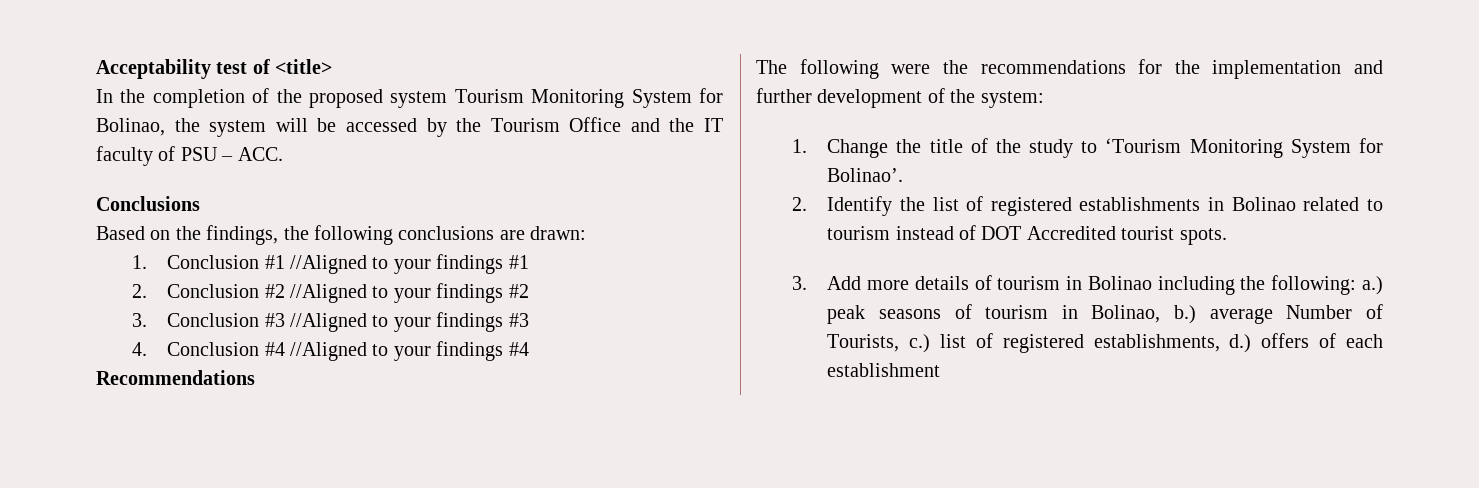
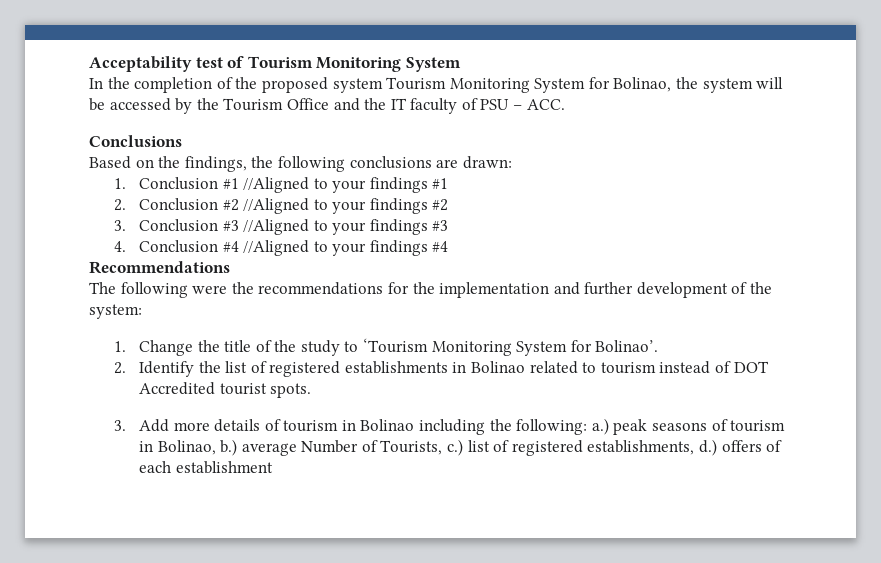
[275,59,333,74] <title> -> [247,56,461,72] Tourism Monitoring System

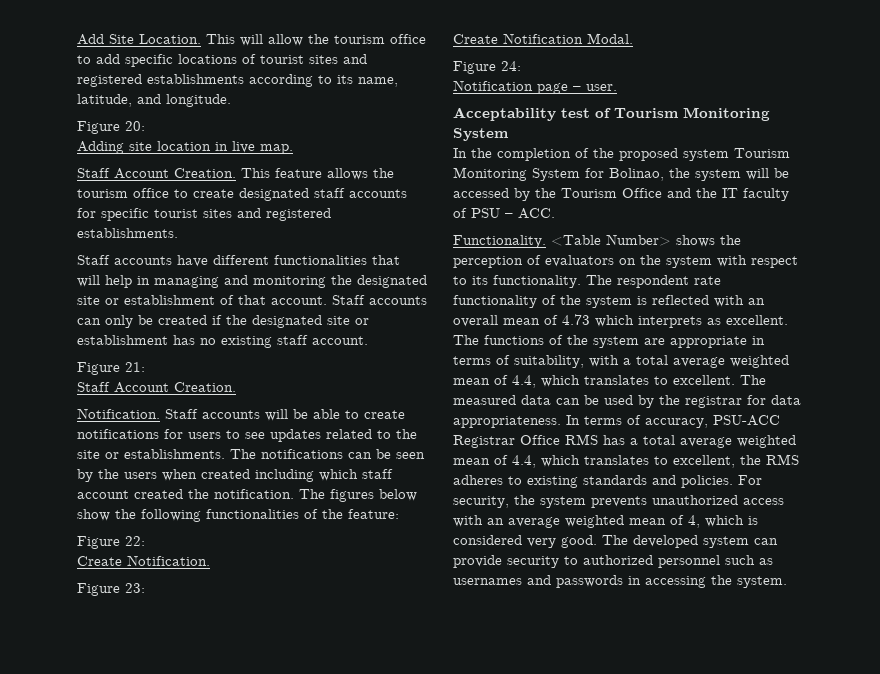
(89, 64) none -> [77,34,426,46] [77,54,367,67] [77,74,398,87] [77,94,231,107] [77,121,145,134] [77,141,293,154] [77,168,394,180] [77,188,407,201] [77,208,331,221] [77,228,178,238] [77,255,400,267] [77,275,427,288] [77,295,427,305] [77,315,369,328] [77,335,368,348] [77,362,145,375] [77,382,236,393] [77,408,405,421] [77,429,417,442] [77,449,425,459] [77,469,393,482] [77,489,417,502] [77,509,399,522] [77,536,145,549] [77,555,210,566] [77,583,145,596] [453,33,633,44] [453,61,521,74] [453,80,617,94] Add Site Location. This will allow the tourism office to add specific locations of tourist sites and registered establishments according to its name, latitude, and longitude. // Figure 20: // Adding site location in live map. // Staff Account Creation. This feature allows the tourism office to create designated staff accounts for specific tourist sites and registered establishments. // Staff accounts have different functionalities that will help in managing and monitoring the designated site or establishment of that account. Staff accounts can only be created if the designated site or establishment has no existing staff account. // Figure 21: // Staff Account Creation. // Notification. Staff accounts will be able to create notifications for users to see updates related to the site or establishments. The notifications can be seen by the users when created including which staff account created the notification. The figures below show the following functionalities of the feature: // Figure 22: // Create Notification. // Figure 23: // Create Notification Modal. // Figure 24: // Notification page – user. //
[89,135,182,147] [89,156,512,172] [113,177,449,193] [113,198,449,214] [113,219,449,235] [113,240,449,256] [89,261,230,274] [89,282,773,298] [89,304,142,319] [113,338,659,356] [113,361,769,377] [138,382,312,398] [113,418,786,435] [138,439,783,456] [138,461,273,474] Conclusions // Based on the findings, the following conclusions are drawn: // 1. Conclusion #1 //Aligned to your findings #1 // 2. Conclusion #2 //Aligned to your findings #2 // 3. Conclusion #3 //Aligned to your findings #3 // 4. Conclusion #4 //Aligned to your findings #4 // Recommendations // The following were the recommendations for the implementation and further development of the system: // 1. Change the title of the study to ‘Tourism Monitoring System for Bolinao’. // 2. Identify the list of registered establishments in Bolinao related to tourism instead of DOT Accredited tourist spots. // 3. Add more details of tourism in Bolinao including the following: a.) peak seasons of tourism in Bolinao, b.) average Number of Tourists, c.) list of registered establishments, d.) offers of each establishment -> [453,234,741,248] [453,255,798,268] [453,275,721,288] [453,295,765,308] [453,314,788,328] [453,335,765,348] [453,355,789,368] [453,375,766,388] [453,395,801,408] [453,415,780,428] [453,434,796,448] [453,454,799,468] [453,475,762,488] [453,495,784,508] [453,515,758,528] [453,535,778,548] [453,555,773,568] [453,575,787,588] Functionality. <Table Number> shows the perception of evaluators on the system with respect to its functionality. The respondent rate functionality of the system is reflected with an overall mean of 4.73 which interprets as excellent. The functions of the system are appropriate in terms of suitability, with a total average weighted mean of 4.4, which translates to excellent. The measured data can be used by the registrar for data appropriateness. In terms of accuracy, PSU-ACC Registrar Office RMS has a total average weighted mean of 4.4, which translates to excellent, the RMS adheres to existing standards and policies. For security, the system prevents unauthorized access with an average weighted mean of 4, which is considered very good. The developed system can provide security to authorized personnel such as usernames and passwords in accessing the system.

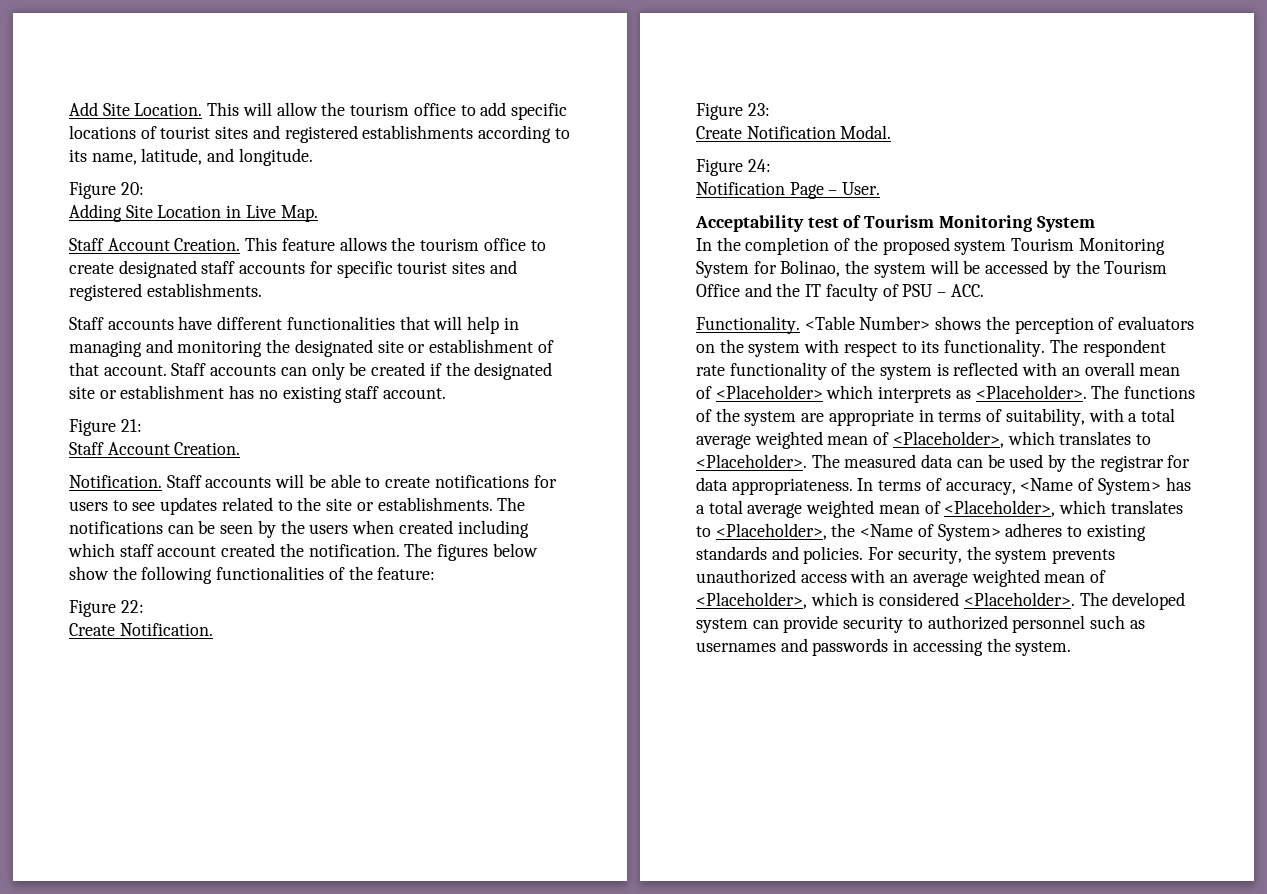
[129,141,293,154] site location in live map. -> [125,205,318,222] Site Location in Live Map.
[537,83,617,94] page – user. -> [789,182,881,199] Page – User.
[562,314,590,325] 4.73 -> [715,385,823,399] <Placeholder>
[726,315,788,325] excellent. -> [975,385,1087,399] <Placeholder>.
[512,375,735,388] 4.4, which translates to excellent. -> [892,431,1152,448] [696,454,807,468] <Placeholder>, which translates to <Placeholder>.
[713,415,780,426] [453,434,598,448] PSU-ACC Registrar Office RMS -> [1020,478,1161,495] <Name of System>
[512,454,799,468] 4.4, which translates to excellent, the RMS -> [944,500,1183,517] [696,523,1001,541] <Placeholder>, which translates to <Placeholder>, the <Name of System>
[688,515,700,528] 4, -> [696,592,807,609] <Placeholder>,
[527,535,597,548] very good. -> [963,592,1075,606] <Placeholder>.

